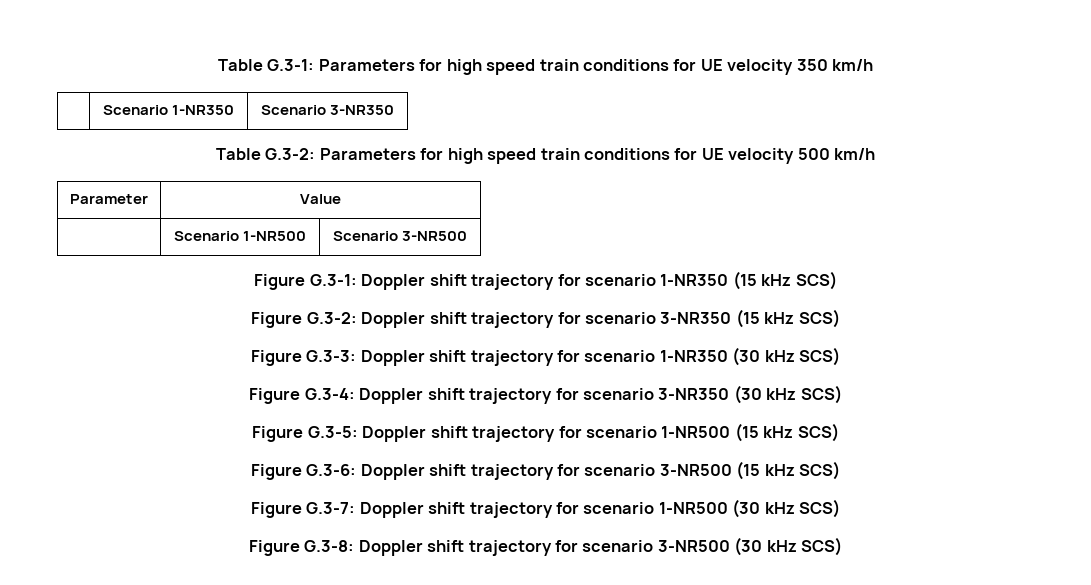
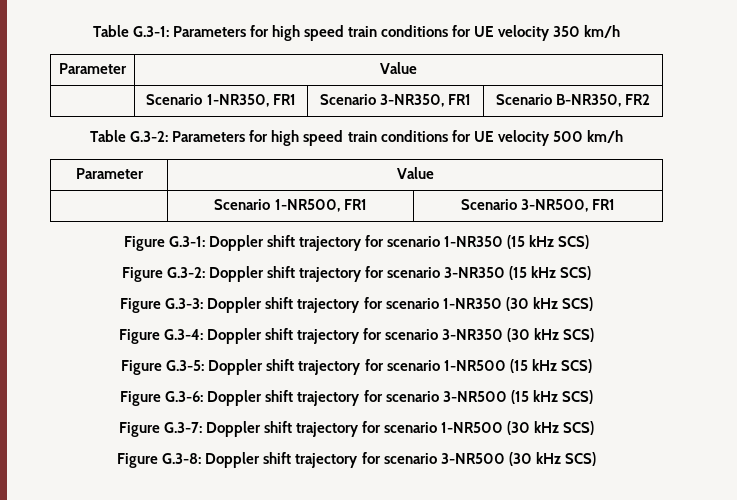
[102,105,235,115] [260,105,395,115] // | Scenario 1-NR350 | Scenario 3-NR350 -> [59,63,127,74] [380,62,417,74] [146,94,296,107] [319,94,472,107] [495,94,651,107] // Parameter | Value // | Scenario 1-NR350, FR1 | Scenario 3-NR350, FR1 | Scenario B-NR350, FR2
[243,231,307,241] [332,231,468,241] 1-NR500 | Scenario 3-NR500 -> [274,199,367,212] [460,199,616,212] 1-NR500, FR1 | Scenario 3-NR500, FR1

